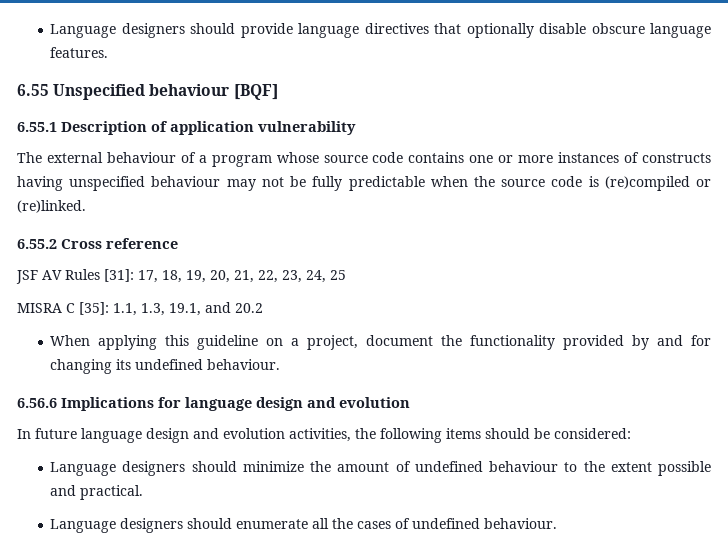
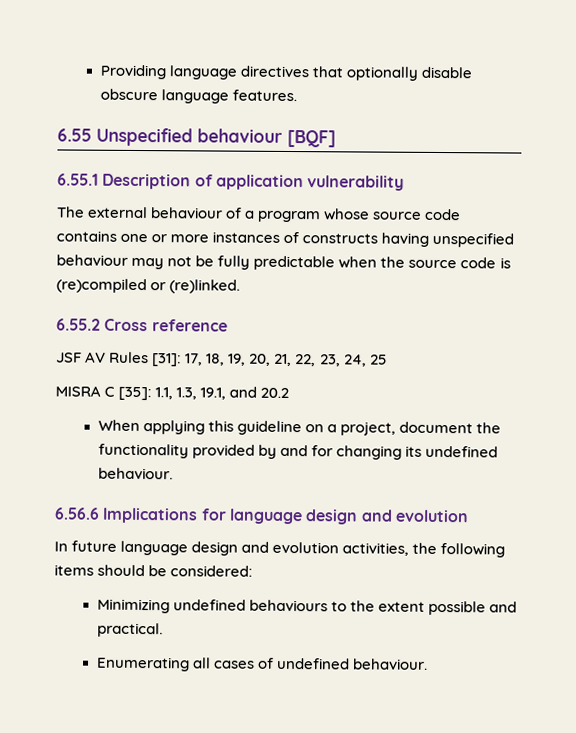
[50,23,293,38] Language designers should provide -> [99,64,166,80] Providing
[50,461,559,476] Language designers should minimize the amount of undefined behaviour -> [96,598,328,614] Minimizing undefined behaviours
[50,518,354,533] Language designers should enumerate all the -> [95,656,211,672] Enumerating all

